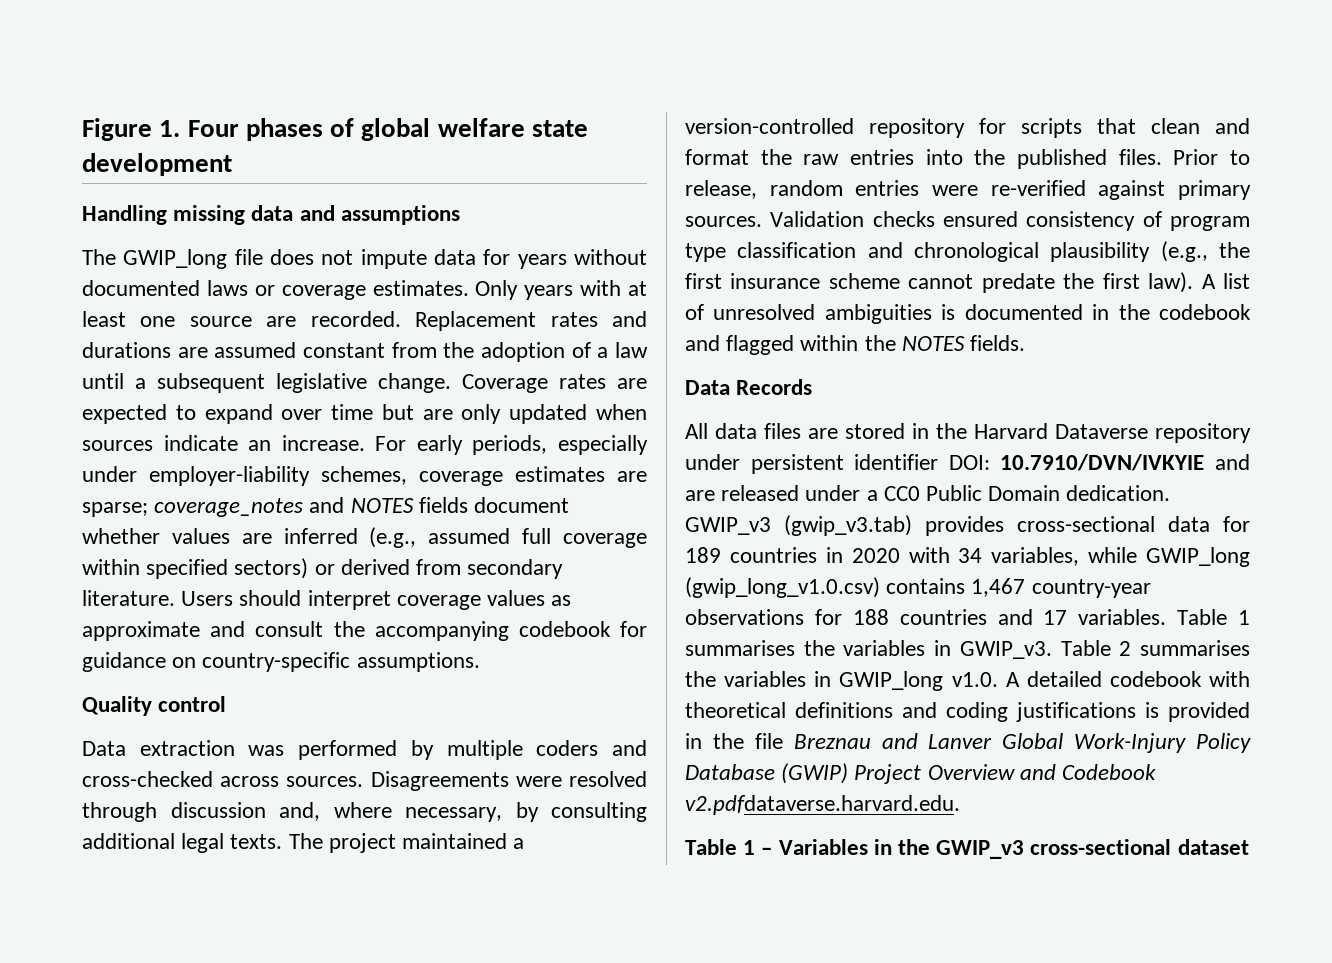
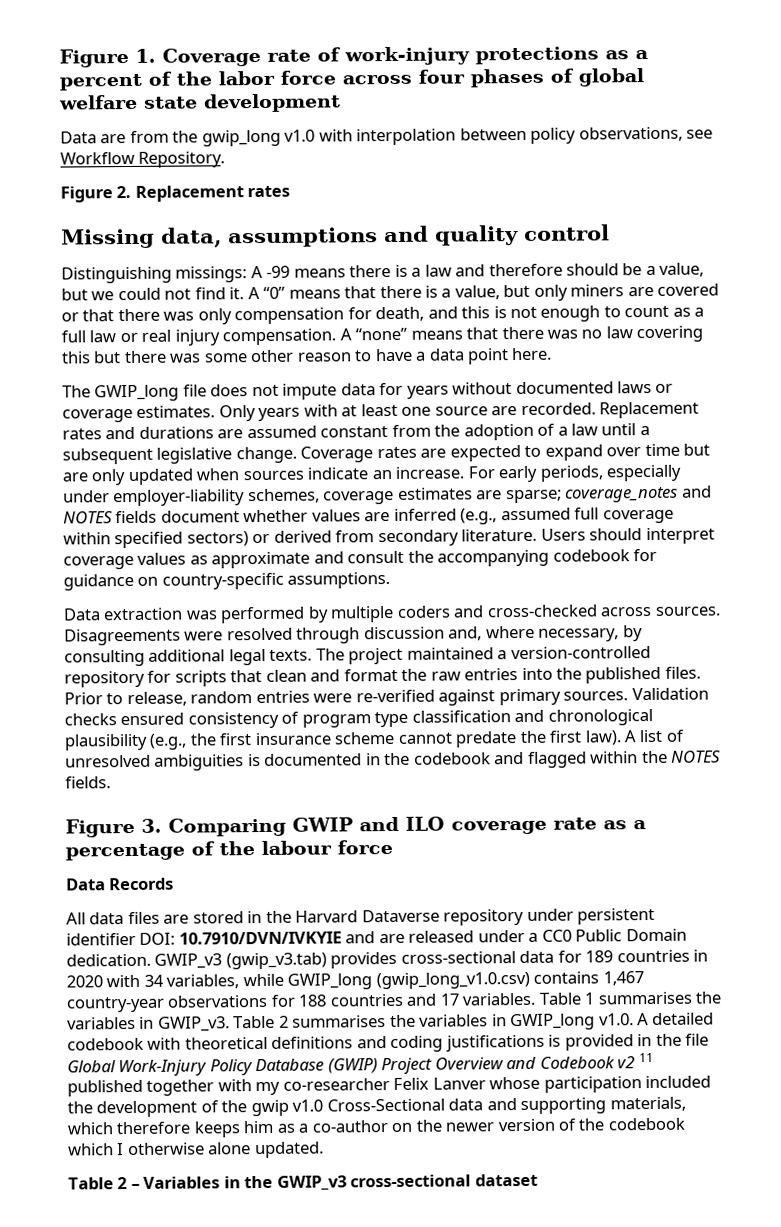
[187,120,239,137] Four -> [162,46,648,67] [59,69,465,91] Coverage rate of work-injury protections as a percent of the labor force across four
[82,205,460,225] Handling missing data and assumptions -> [60,126,714,147] [60,151,226,168] [60,185,291,203] [61,224,610,249] [61,262,705,284] [61,283,720,301] [61,305,705,325] [61,325,704,346] [61,347,553,365] Data are from the gwip_long v1.0 with interpolation between policy observations, see Workflow Repository. // Figure 2. Replacement rates // Missing data, assumptions and quality control // Distinguishing missings: A -99 means there is a law and therefore should be a value, but we could not find it. A “0” means that there is a value, but only miners are covered or that there was only compensation for death, and this is not enough to count as a full law or real injury compensation. A “none” means that there was no law covering this but there was some other reason to have a data point here.
[82,696,227,716] // Quality control -> (391, 580) none
(1026, 343) none -> [65,816,646,838] [65,839,393,861] // Figure 3. Comparing GWIP and ILO coverage rate as a percentage of the labour force
[793,733,993,749] Breznau and Lanver -> (710, 1039) none
[685,795,960,815] [685,839,756,855] v2.pdfdataverse.harvard.edu. // Table 1 -> [617,1052,654,1069] [67,1075,712,1097] [67,1096,686,1118] [67,1117,685,1138] [68,1141,324,1159] [68,1177,128,1190] v2 11 published together with my co-researcher Felix Lanver whose participation included the development of the gwip v1.0 Cross-Sectional data and supporting materials, which therefore keeps him as a co-author on the newer version of the codebook which I otherwise alone updated. // Table 2

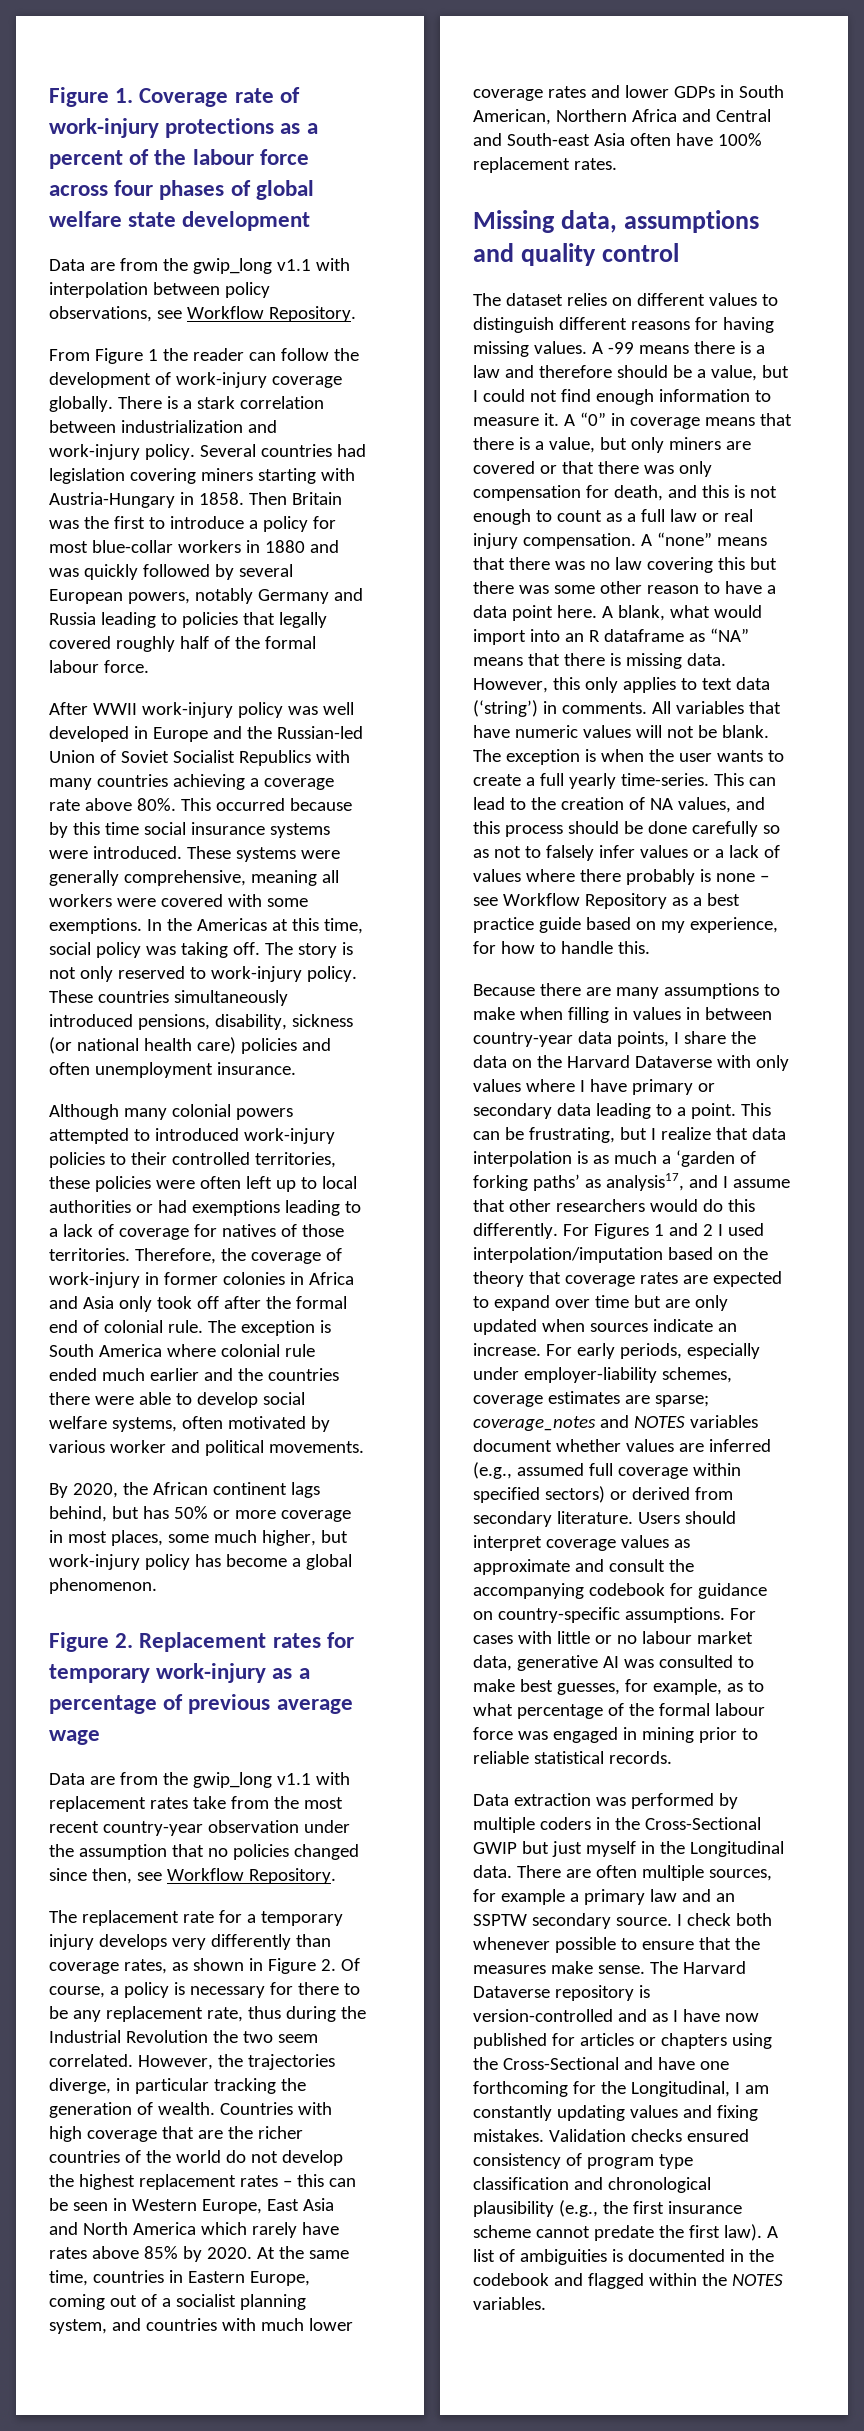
[218,70,275,86] labor -> [192,149,254,165] labour
[284,129,316,142] v1.0 -> [276,259,311,271] v1.1
[60,185,291,203] Figure 2. Replacement rates -> [49,348,359,364] [49,372,342,388] [49,396,324,412] [49,420,277,433] [49,444,366,460] [49,468,355,484] [49,492,342,508] [49,516,336,532] [49,540,339,553] [49,564,293,580] [49,588,363,604] [49,612,327,628] [49,636,316,652] [49,660,149,673] [49,702,354,718] [49,726,363,742] [49,750,350,766] [49,774,334,790] [49,798,352,811] [49,822,330,838] [49,846,340,862] [49,870,339,886] [49,894,308,907] [49,918,363,934] [49,942,353,958] [49,966,357,982] [49,990,288,1006] [49,1014,353,1030] [49,1037,331,1054] [49,1062,296,1078] [49,1104,293,1120] [49,1128,335,1144] [49,1152,336,1168] [49,1176,357,1192] [49,1200,361,1216] [49,1224,344,1240] [49,1248,342,1264] [49,1272,354,1288] [49,1296,347,1312] [49,1320,331,1336] [49,1344,315,1357] [49,1368,339,1381] [49,1392,305,1408] [49,1416,330,1432] [49,1440,364,1456] [49,1482,320,1498] [49,1506,351,1522] [49,1530,348,1546] [49,1554,352,1570] [49,1578,157,1594] [49,1632,354,1652] [49,1663,310,1683] [49,1694,353,1714] [49,1730,100,1745] [49,1772,350,1788] [49,1796,343,1812] [49,1820,350,1836] [49,1844,359,1860] [49,1868,336,1884] [49,1910,343,1926] [49,1934,331,1950] [49,1958,360,1974] [49,1982,360,1998] [49,2006,366,2022] [49,2030,318,2043] [49,2054,335,2070] [49,2078,306,2094] [49,2102,332,2118] [49,2126,303,2142] [49,2150,343,2166] [49,2174,356,2190] [49,2198,334,2214] [49,2222,339,2238] [49,2246,349,2262] [49,2270,310,2286] [49,2294,306,2310] [49,2318,353,2334] [473,85,784,101] [473,109,771,125] [473,133,762,146] [473,157,617,173] From Figure 1 the reader can follow the development of work-injury coverage globally. There is a stark correlation between industrialization and work-injury policy. Several countries had legislation covering miners starting with Austria-Hungary in 1858. Then Britain was the first to introduce a policy for most blue-collar workers in 1880 and was quickly followed by several European powers, notably Germany and Russia leading to policies that legally covered roughly half of the formal labour force. // After WWII work-injury policy was well developed in Europe and the Russian-led Union of Soviet Socialist Republics with many countries achieving a coverage rate above 80%. This occurred because by this time social insurance systems were introduced. These systems were generally comprehensive, meaning all workers were covered with some exemptions. In the Americas at this time, social policy was taking off. The story is not only reserved to work-injury policy. These countries simultaneously introduced pensions, disability, sickness (or national health care) policies and often unemployment insurance. // Although many colonial powers attempted to introduced work-injury policies to their controlled territories, these policies were often left up to local authorities or had exemptions leading to a lack of coverage for natives of those territories. Therefore, the coverage of work-injury in former colonies in Africa and Asia only took off after the formal end of colonial rule. The exception is South America where colonial rule ended much earlier and the countries there were able to develop social welfare systems, often motivated by various worker and political movements. // By 2020, the African continent lags behind, but has 50% or more coverage in most places, some much higher, but work-injury policy has become a global phenomenon. // Figure 2. Replacement rates for temporary work-injury as a percentage of previous average wage // Data are from the gwip_long v1.1 with replacement rates take from the most recent country-year observation under the assumption that no policies changed since then, see Workflow Repository. // The replacement rate for a temporary injury develops very differently than coverage rates, as shown in Figure 2. Of course, a policy is necessary for there to be any replacement rate, thus during the Industrial Revolution the two seem correlated. However, the trajectories diverge, in particular tracking the generation of wealth. Countries with high coverage that are the richer countries of the world do not develop the highest replacement rates – this can be seen in Western Europe, East Asia and North America which rarely have rates above 85% by 2020. At the same time, countries in Eastern Europe, coming out of a socialist planning system, and countries with much lower coverage rates and lower GDPs in South American, Northern Africa and Central and South-east Asia often have 100% replacement rates.
[61,266,248,284] Distinguishing missings: -> [473,293,778,306] [473,317,774,333] [473,341,587,357] The dataset relies on different values to distinguish different reasons for having missing values.
[91,291,115,301] we -> [473,390,478,402] I
(226, 293) none -> [595,389,771,405] [473,417,539,426] enough information to measure
(286, 292) none -> [610,413,700,429] in coverage
[62,380,674,402] [62,401,700,423] [62,423,650,441] [62,446,374,465] // The GWIP_long file does not impute data for years without documented laws or coverage estimates. Only years with at least one source are recorded. Replacement rates and durations are assumed constant from the adoption of a law until a subsequent legislative change. Coverage -> [601,605,762,621] [473,628,749,645] [473,653,726,669] [473,677,770,693] [473,700,781,717] [473,725,769,738] [473,749,784,765] [473,773,776,789] [473,797,765,813] [473,821,780,837] [473,845,780,861] [473,869,769,885] [473,893,740,909] [473,917,778,933] [473,941,650,954] [473,983,780,999] [473,1007,772,1023] [473,1031,756,1047] [473,1055,789,1071] [473,1079,715,1095] [473,1103,771,1119] [473,1127,786,1143] [473,1150,756,1167] [473,1173,790,1191] [473,1199,755,1212] [473,1223,764,1239] [473,1247,768,1263] [473,1271,635,1287] A blank, what would import into an R dataframe as “NA” means that there is missing data. However, this only applies to text data (‘string’) in comments. All variables that have numeric values will not be blank. The exception is when the user wants to create a full yearly time-series. This can lead to the creation of NA values, and this process should be done carefully so as not to falsely infer values or a lack of values where there probably is none – see Workflow Repository as a best practice guide based on my experience, for how to handle this. // Because there are many assumptions to make when filling in values in between country-year data points, I share the data on the Harvard Dataverse with only values where I have primary or secondary data leading to a point. This can be frustrating, but I realize that data interpolation is as much a ‘garden of forking paths’ as analysis17, and I assume that other researchers would do this differently. For Figures 1 and 2 I used interpolation/imputation based on the theory that coverage
[115,510,158,524] fields -> [689,1415,758,1428] variables
(391, 580) none -> [729,1608,756,1620] [473,1631,753,1644] [473,1655,754,1671] [473,1679,764,1695] [473,1703,765,1719] [473,1727,758,1743] [473,1751,672,1764] For cases with little or no labour market data, generative AI was consulted to make best guesses, for example, as to what percentage of the formal labour force was engaged in mining prior to reliable statistical records.
[453,604,721,618] [64,625,643,646] [64,646,651,667] [64,666,701,688] [64,688,629,707] and cross-checked across sources. Disagreements were resolved through discussion and, where necessary, by consulting additional legal texts. The project maintained a version-controlled repository for scripts that clean and format the raw entries into the published files. Prior to release, random entries were re-verified against primary sources. -> [595,1817,761,1830] [473,1841,784,1857] [473,1865,772,1881] [473,1889,735,1905] [473,1913,772,1929] [473,1937,760,1953] [473,1961,746,1974] [473,1985,650,2001] [473,2009,759,2022] [473,2033,772,2049] [473,2057,729,2070] [473,2081,769,2097] [473,2105,758,2121] [473,2129,544,2142] in the Cross-Sectional GWIP but just myself in the Longitudinal data. There are often multiple sources, for example a primary law and an SSPTW secondary source. I check both whenever possible to ensure that the measures make sense. The Harvard Dataverse repository is version-controlled and as I have now published for articles or chapters using the Cross-Sectional and have one forthcoming for the Longitudinal, I am constantly updating values and fixing mistakes.
[65,754,151,768] unresolved -> (515, 2255) none
[65,776,111,789] [65,816,646,838] [65,839,393,861] [66,877,175,891] [66,907,656,926] [66,928,687,946] [66,949,709,970] [66,971,644,990] [66,991,723,1013] [67,1012,715,1032] [67,1033,710,1053] [67,1052,654,1077] [67,1075,712,1097] [67,1096,686,1118] [67,1117,685,1138] [68,1141,324,1159] [68,1173,538,1191] fields. // Figure 3. Comparing GWIP and ILO coverage rate as a percentage of the labour force // Data Records // All data files are stored in the Harvard Dataverse repository under persistent identifier DOI: 10.7910/DVN/IVKYIE and are released under a CC0 Public Domain dedication. GWIP_v3 (gwip_v3.tab) provides cross-sectional data for 189 countries in 2020 with 34 variables, while GWIP_long (gwip_long_v1.0.csv) contains 1,467 country-year observations for 188 countries and 17 variables. Table 1 summarises the variables in GWIP_v3. Table 2 summarises the variables in GWIP_long v1.0. A detailed codebook with theoretical definitions and coding justifications is provided in the file Global Work-Injury Policy Database (GWIP) Project Overview and Codebook v2 11 published together with my co-researcher Felix Lanver whose participation included the development of the gwip v1.0 Cross-Sectional data and supporting materials, which therefore keeps him as a co-author on the newer version of the codebook which I otherwise alone updated. // Table 2 – Variables in the GWIP_v3 cross-sectional dataset -> [473,2297,546,2310] variables.

